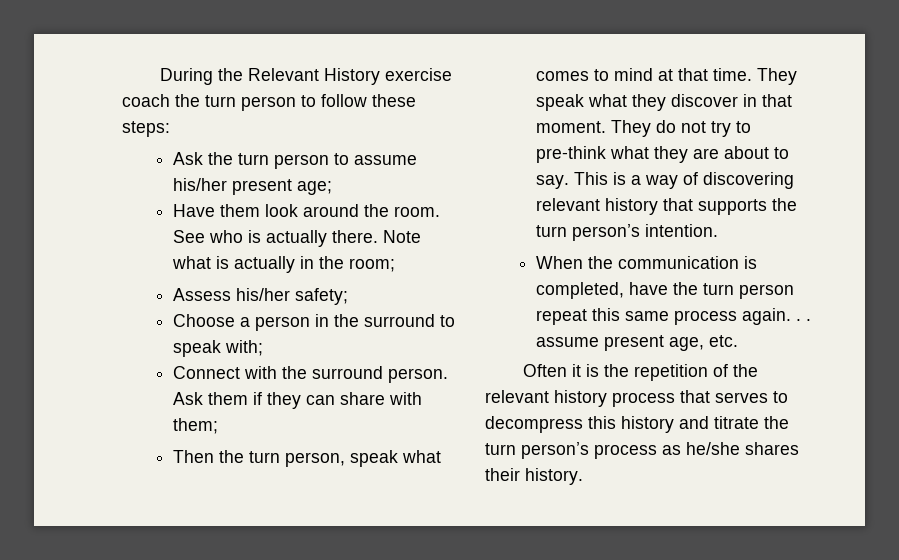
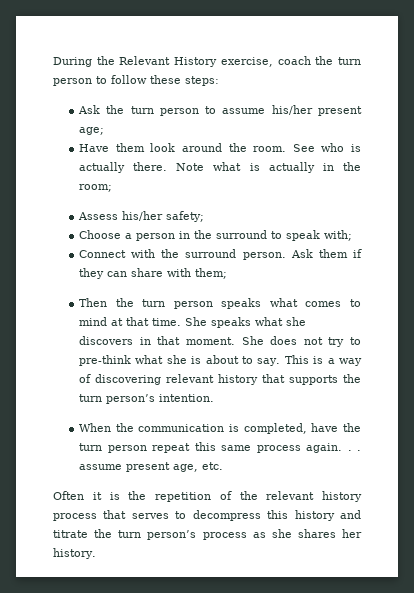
[384,68,452,81] exercise -> [220,57,273,67] exercise,
[284,450,398,467] person, speak -> [173,298,262,309] person speaks
[756,68,797,85] [535,94,738,111] They speak what they discover -> [185,317,307,328] [79,336,134,345] She speaks what she discovers
[610,120,676,137] They do -> [241,336,298,345] She does
[653,146,719,163] they are -> [166,355,202,364] she is
[686,442,799,455] [485,468,520,481] he/she shares their -> [271,529,362,538] she shares her

